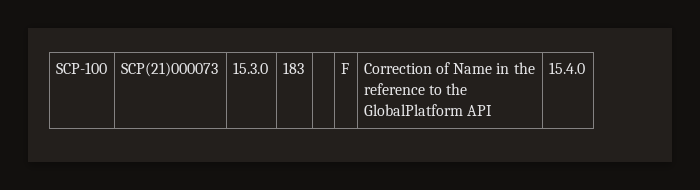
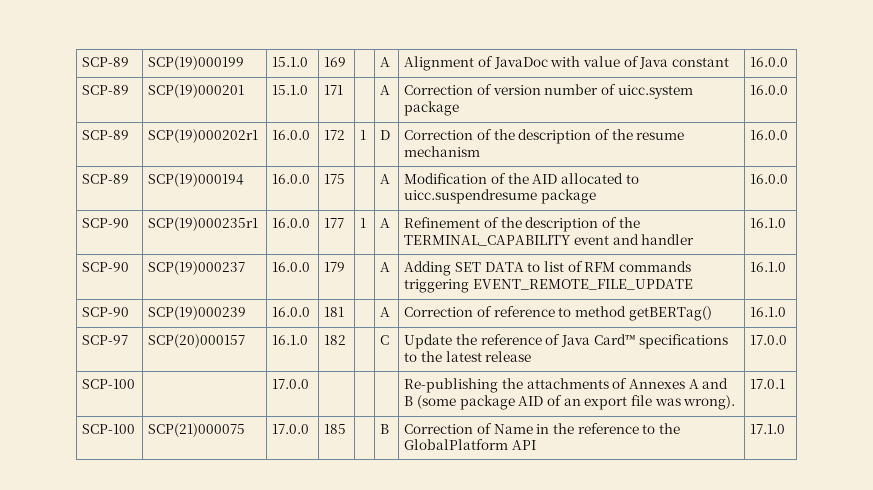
[55,62,107,74] [120,62,218,77] [232,62,268,74] [282,62,304,74] [340,63,349,74] SCP-100 | SCP(21)000073 | 15.3.0 | 183 | | F -> [82,57,130,67] [148,56,245,70] [272,57,309,67] [324,57,347,67] [380,57,391,67] [404,56,729,71] [750,57,789,67] [82,85,130,95] [148,84,245,98] [272,85,309,95] [324,85,344,95] [380,85,391,95] [404,84,693,99] [404,101,460,116] [750,85,789,95] [82,130,130,140] [148,129,259,143] [272,130,311,140] [324,130,346,140] [360,130,367,140] [380,130,391,140] [404,129,685,144] [404,146,481,157] [750,130,789,140] [82,174,130,184] [148,173,245,187] [272,174,311,184] [324,174,346,184] [380,174,391,184] [404,173,639,184] [404,189,597,204] [750,174,789,184] [82,218,130,228] [148,217,259,231] [272,218,311,228] [324,218,345,228] [360,218,367,228] [380,218,391,228] [404,217,640,232] [404,234,695,246] [750,218,787,228] [82,262,130,272] [148,261,246,275] [272,262,311,272] [324,262,346,272] [380,262,391,272] [404,261,691,276] [404,279,694,293] [750,262,787,272] [82,307,130,317] [148,306,247,320] [272,307,311,317] [324,307,345,317] [380,307,391,317] [404,306,712,321] [750,307,787,317] [82,335,129,345] [148,334,246,348] [272,335,309,345] [324,335,347,345] [380,335,390,345] [404,334,729,349] [404,351,532,362] [750,335,788,345] [82,379,136,389] [272,379,310,389] [404,378,729,393] [404,395,736,410] [750,379,786,389] [82,424,136,434] [148,423,246,437] [272,424,310,434] [324,424,347,434] [380,424,390,434] SCP-89 | SCP(19)000199 | 15.1.0 | 169 | | A | Alignment of JavaDoc with value of Java constant | 16.0.0 // SCP-89 | SCP(19)000201 | 15.1.0 | 171 | | A | Correction of version number of uicc.system package | 16.0.0 // SCP-89 | SCP(19)000202r1 | 16.0.0 | 172 | 1 | D | Correction of the description of the resume mechanism | 16.0.0 // SCP-89 | SCP(19)000194 | 16.0.0 | 175 | | A | Modification of the AID allocated to uicc.suspendresume package | 16.0.0 // SCP-90 | SCP(19)000235r1 | 16.0.0 | 177 | 1 | A | Refinement of the description of the TERMINAL_CAPABILITY event and handler | 16.1.0 // SCP-90 | SCP(19)000237 | 16.0.0 | 179 | | A | Adding SET DATA to list of RFM commands triggering EVENT_REMOTE_FILE_UPDATE | 16.1.0 // SCP-90 | SCP(19)000239 | 16.0.0 | 181 | | A | Correction of reference to method getBERTag() | 16.1.0 // SCP-97 | SCP(20)000157 | 16.1.0 | 182 | | C | Update the reference of Java Card™ specifications to the latest release | 17.0.0 // SCP-100 | | 17.0.0 | | | | Re-publishing the attachments of Annexes A and B (some package AID of an export file was wrong). | 17.0.1 // SCP-100 | SCP(21)000075 | 17.0.0 | 185 | | B
[548,62,585,74] 15.4.0 -> [750,424,786,434] 17.1.0

